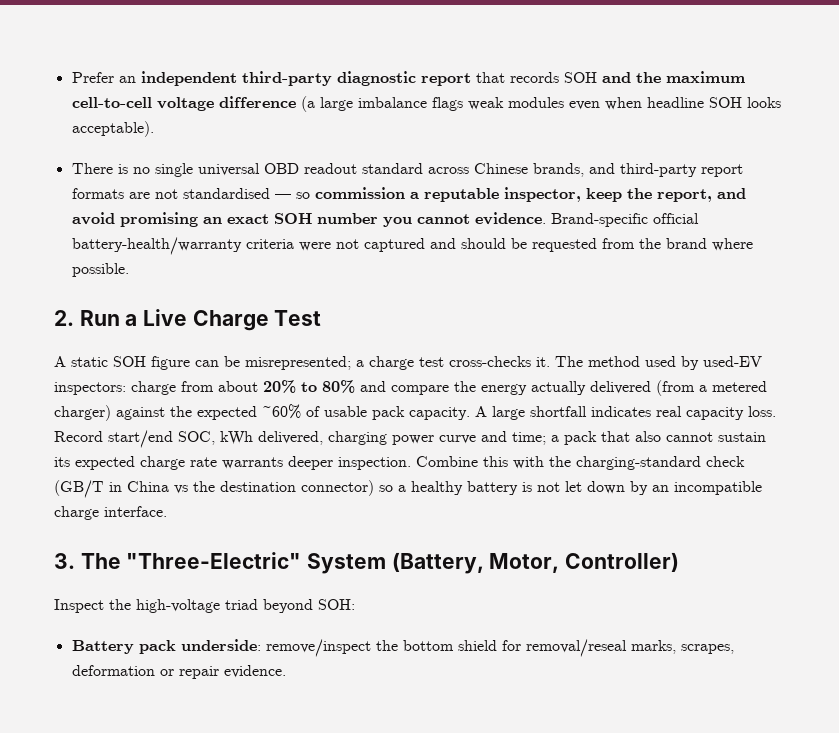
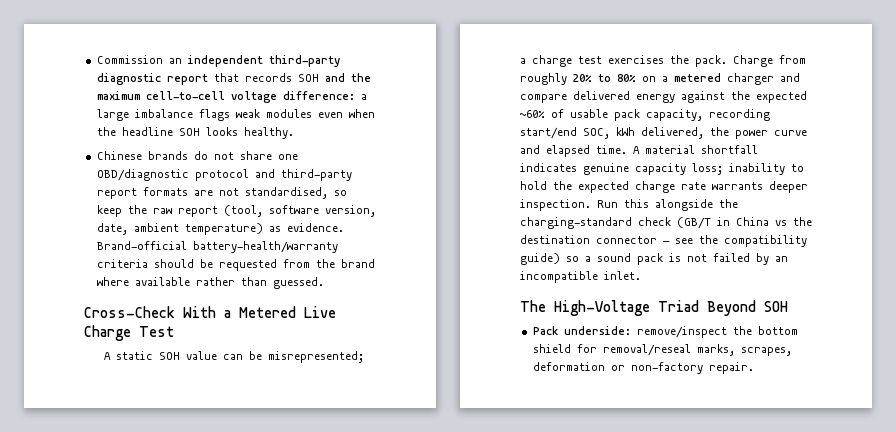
[71,72,114,83] Prefer -> [96,55,163,64] Commission
[218,96,315,112] difference (a -> [282,91,367,100] difference: a
(642, 103) none -> [96,127,116,136] the
[71,121,154,137] [71,163,584,177] acceptable). // There is no single universal OBD readout standard across Chinese brands, -> [243,127,294,139] [96,151,298,160] [96,169,249,181] healthy. // Chinese brands do not share one OBD/diagnostic protocol
[182,187,746,202] [71,212,699,227] [71,237,456,255] standardised — so commission a reputable inspector, keep the report, and avoid promising an exact SOH number you cannot evidence. Brand-specific official battery-health/warranty criteria were not captured and -> [244,187,347,199] [96,205,376,217] [96,223,344,235] [96,241,338,253] [96,259,148,268] standardised, so keep the raw report (tool, software version, date, ambient temperature) as evidence. Brand-official battery-health/warranty criteria
[71,263,129,277] [54,310,138,326] possible. // 2. Run a -> [134,277,324,289] [84,306,296,318] available rather than guessed. // Cross-Check With a Metered
[151,356,190,370] figure -> [186,351,218,360] value
[449,356,762,370] [54,380,767,396] [54,405,111,421] cross-checks it. The method used by used-EV inspectors: charge from about 20% to 80% and compare the energy actually delivered (from a metered charger) -> [608,55,806,67] [520,73,800,85] [520,91,675,103] exercises the pack. Charge from roughly 20% to 80% on a metered charger and compare delivered energy
[409,406,776,420] [54,431,103,442] capacity. A large shortfall indicates real capacity loss. Record -> [646,109,770,121] capacity, recording
[328,431,387,445] charging -> [710,127,729,136] the
[512,431,766,445] [54,457,70,467] time; a pack that also cannot sustain its -> [546,145,758,157] [520,163,804,175] [520,181,572,190] elapsed time. A material shortfall indicates genuine capacity loss; inability to hold the
[416,456,544,469] Combine this with -> [597,199,713,211] Run this alongside
[301,480,762,496] [54,506,167,520] [54,552,680,574] [54,599,355,613] [71,640,176,654] connector) so a healthy battery is not let down by an incompatible charge interface. // 3. The "Three-Electric" System (Battery, Motor, Controller) // Inspect the high-voltage triad beyond SOH: // Battery pack -> [596,235,807,247] [520,253,788,265] [520,271,641,283] [520,300,788,316] [532,326,558,335] connector — see the compatibility guide) so a sound pack is not failed by an incompatible inlet. // The High-Voltage Triad Beyond SOH // Pack
[178,665,286,679] repair evidence. -> [630,362,754,374] non-factory repair.

